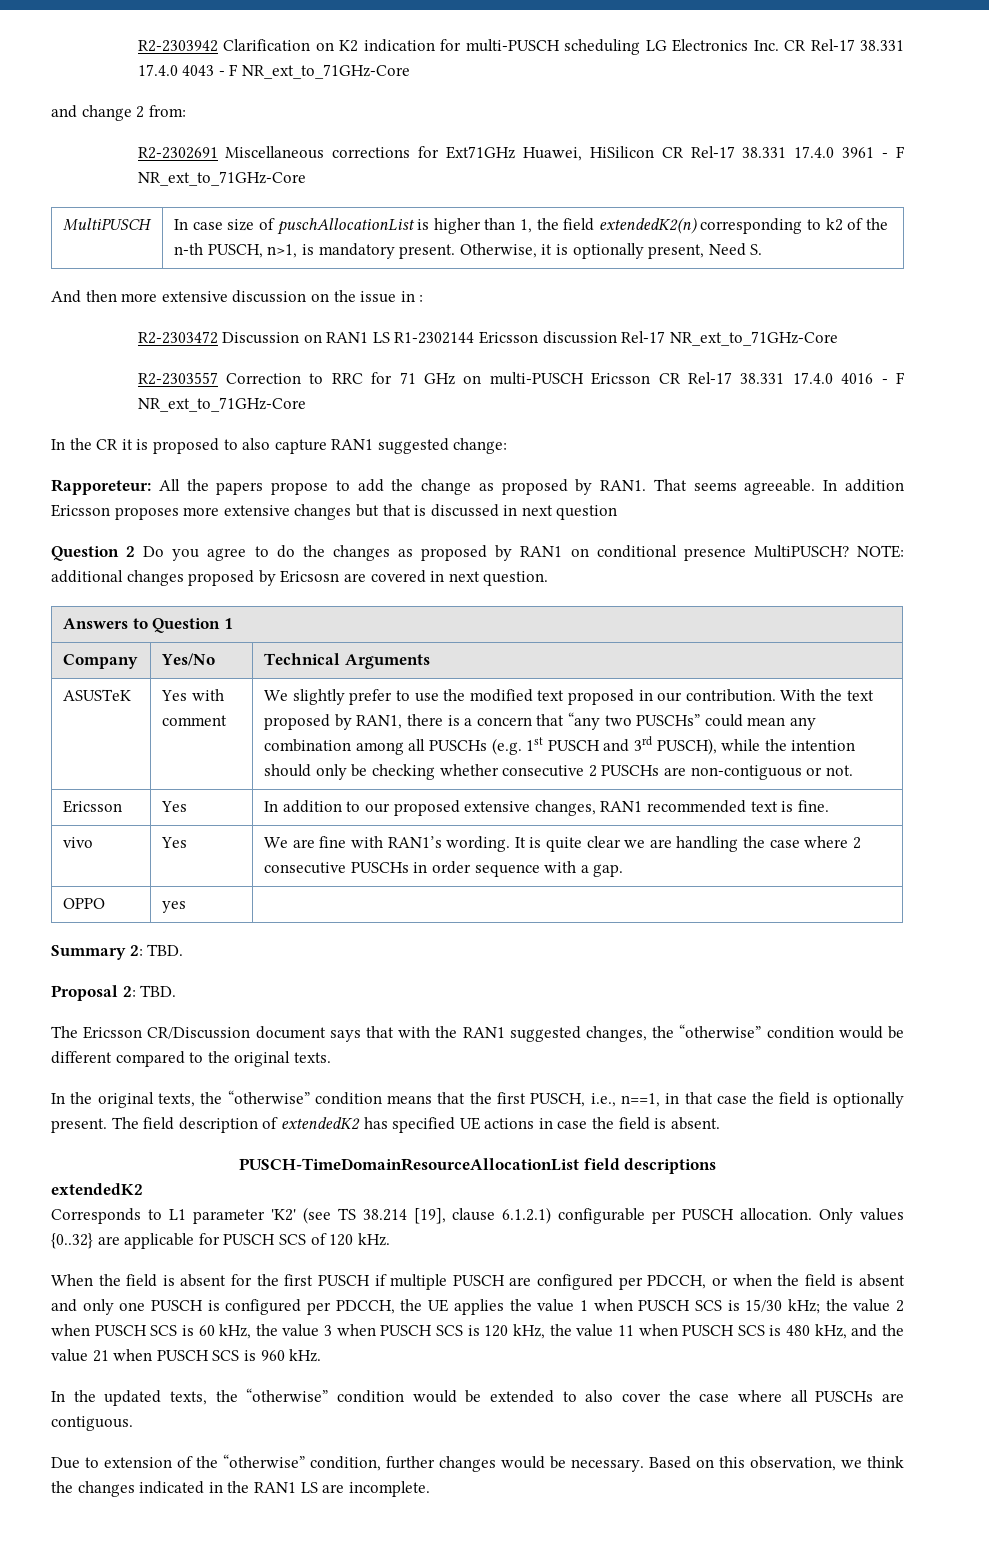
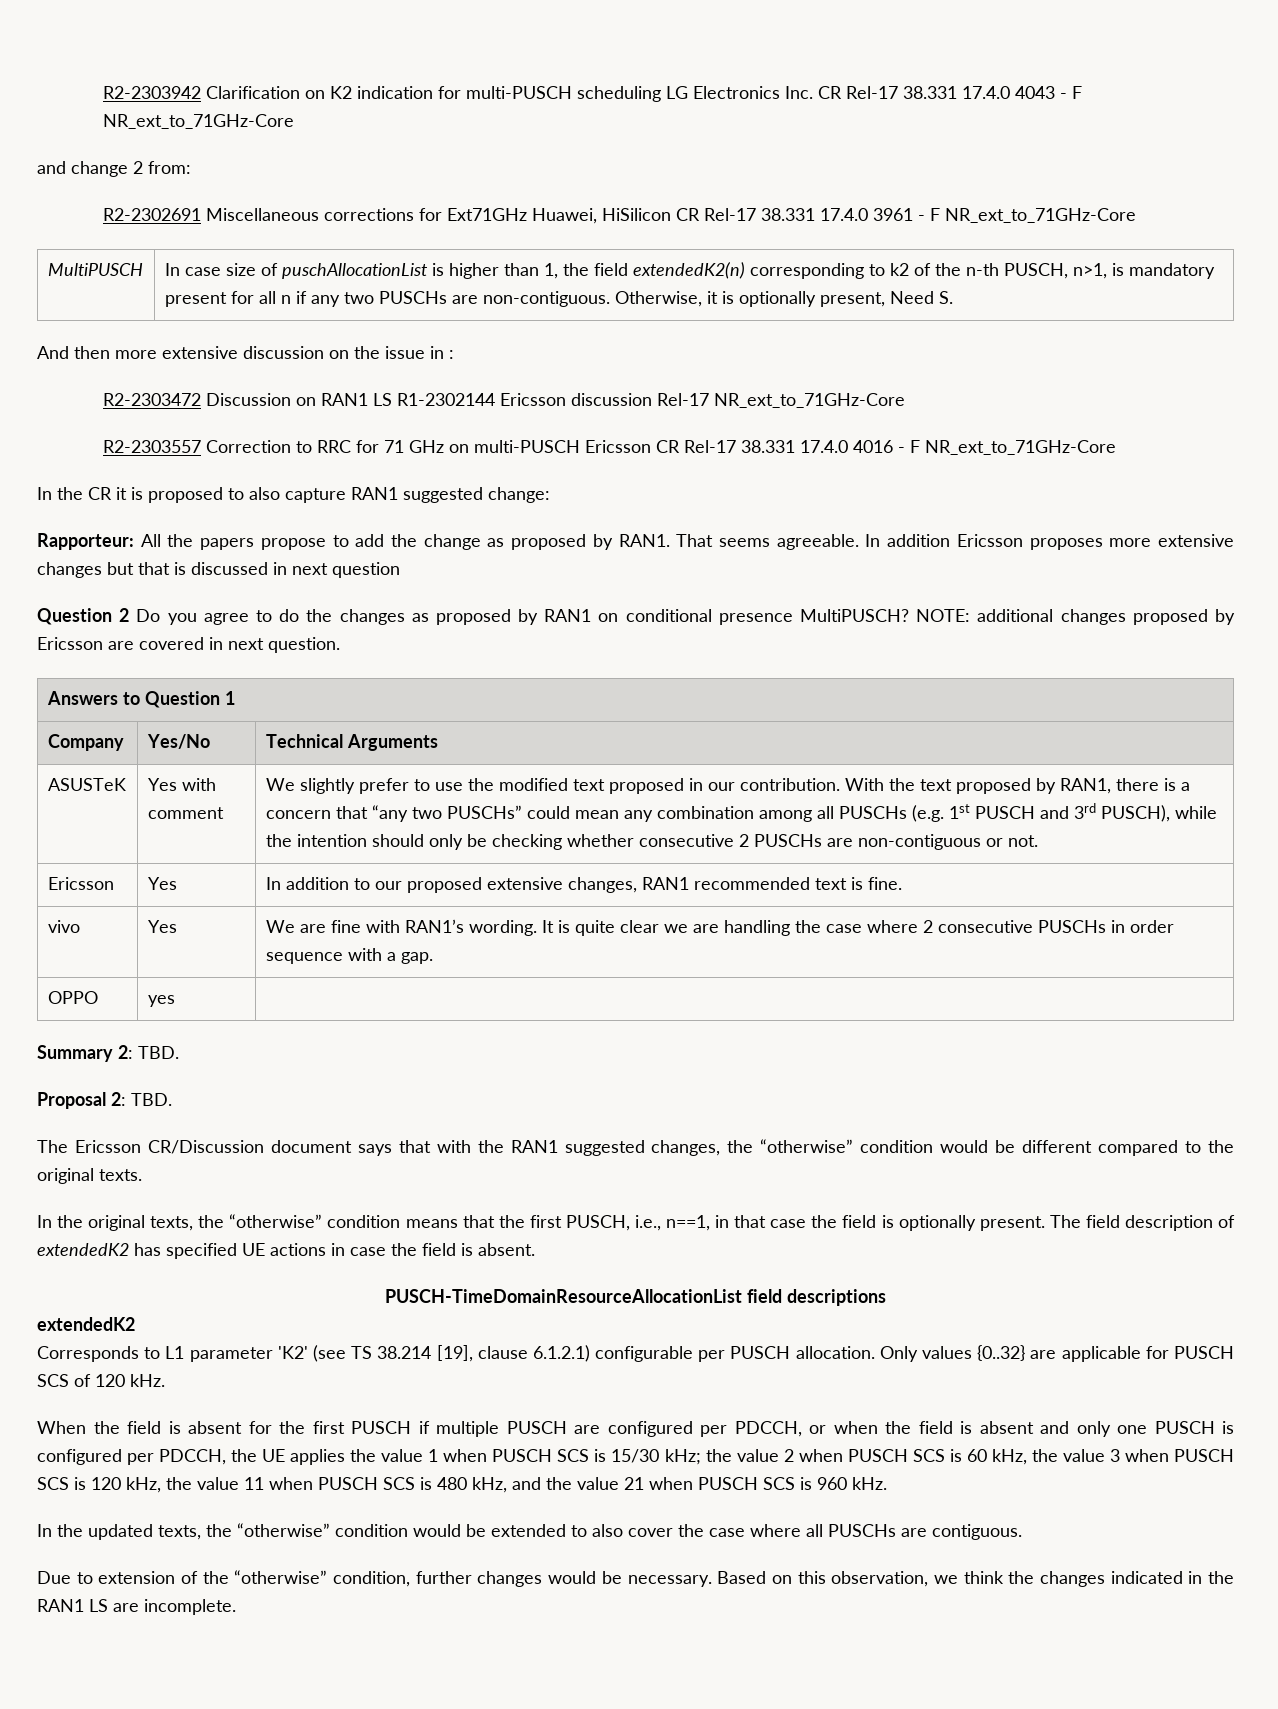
[399,244,456,259] present. -> [164,291,610,307] present for all n if any two PUSCHs are non-contiguous.
[51,479,151,495] Rapporeteur: -> [37,533,134,550] Rapporteur:
[280,570,340,583] Ericsosn -> [37,637,103,650] Ericsson

